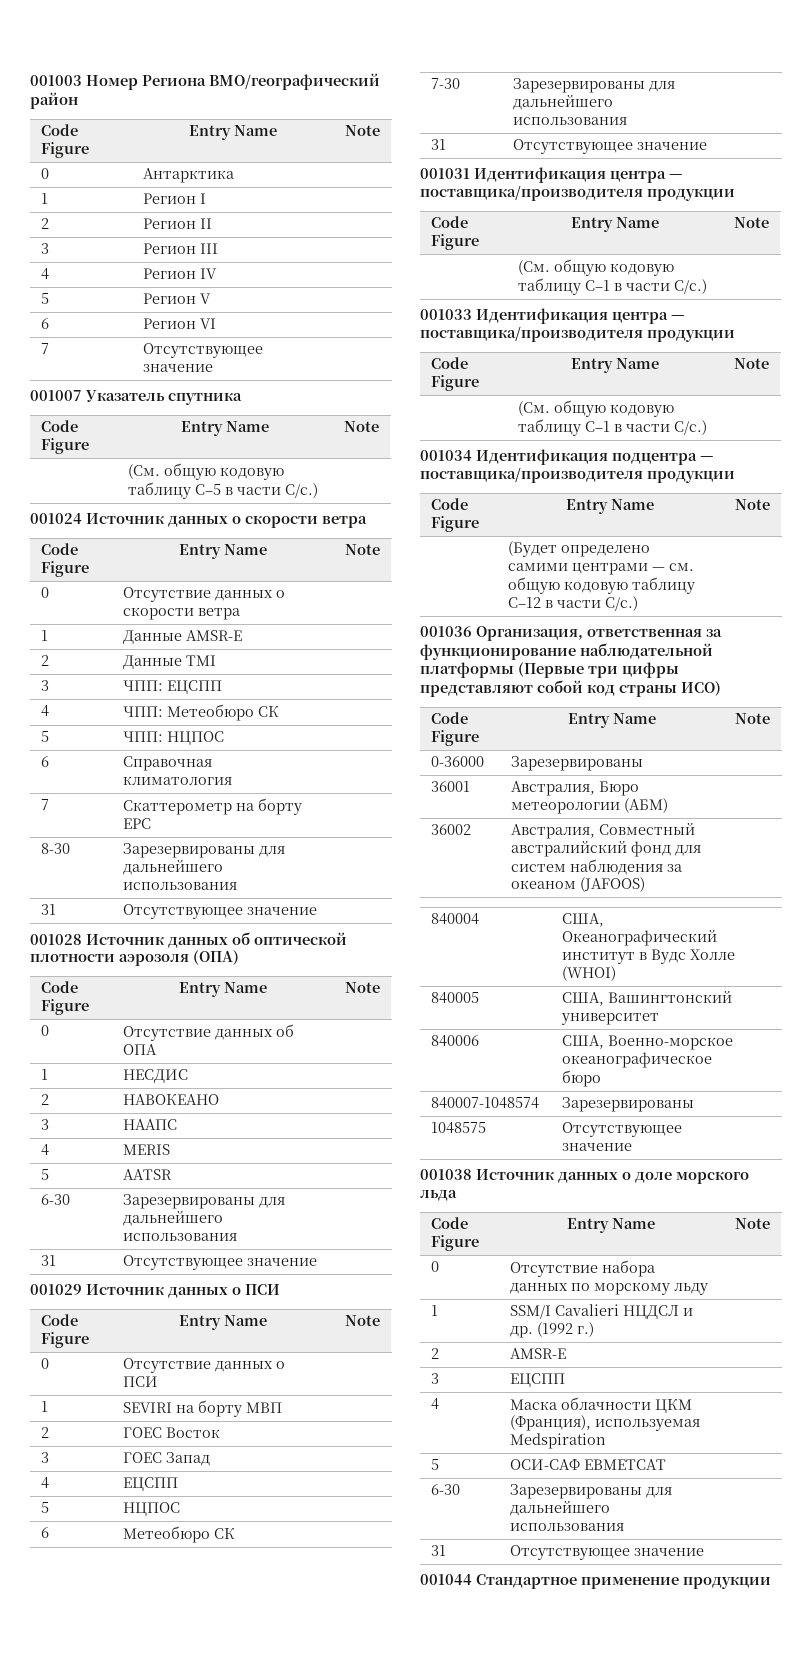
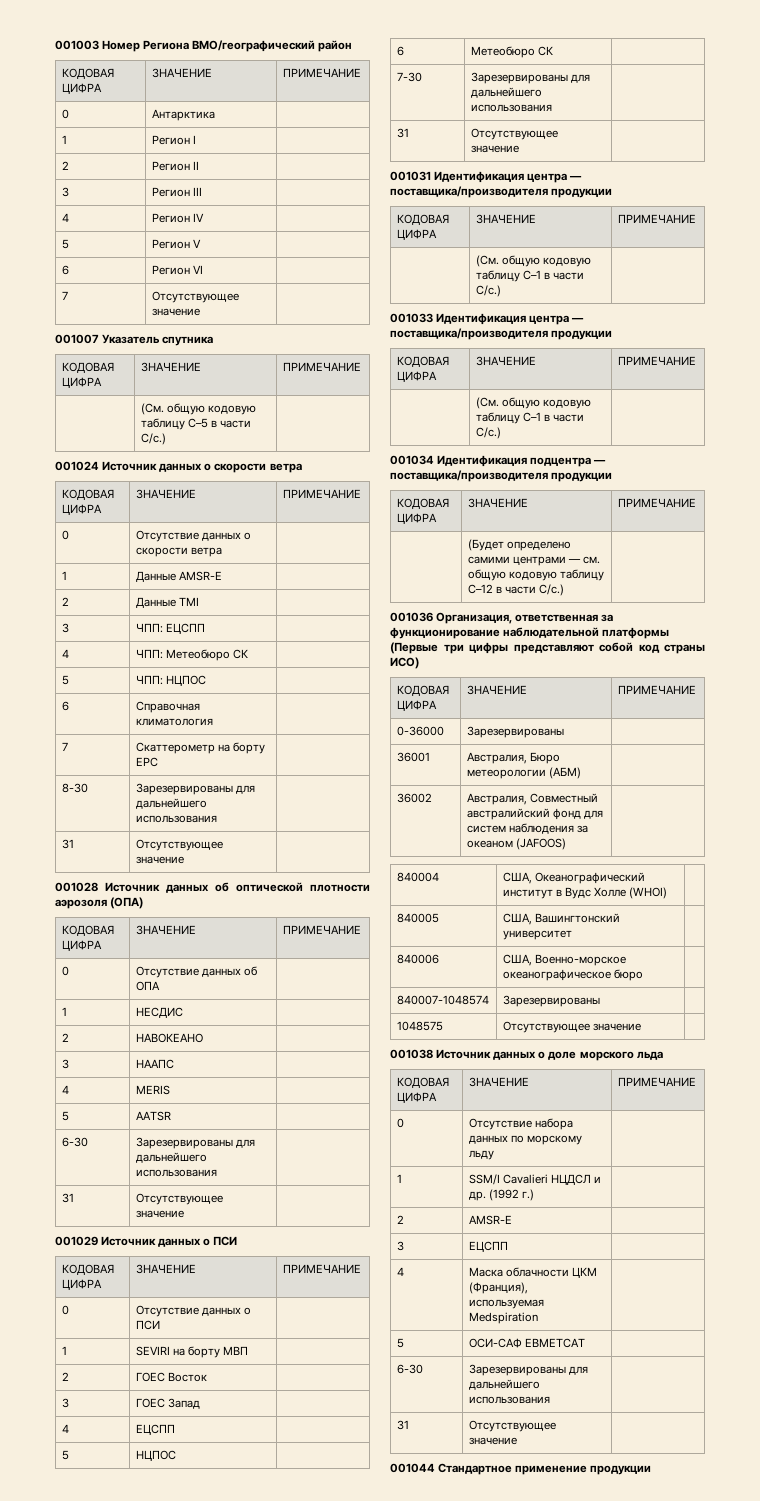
[41,124,79,136] [41,142,90,158] [188,125,277,140] [344,125,380,136] Code Figure | Entry Name | Note -> [61,68,114,79] [61,83,102,94] [151,68,212,78] [282,68,361,77] КОДОВАЯ ЦИФРА | ЗНАЧЕНИЕ | ПРИМЕЧАНИЕ
[41,420,79,432] [41,438,90,454] [180,421,269,436] [344,421,379,432] Code Figure | Entry Name | Note -> [61,362,114,373] [61,377,102,388] [140,362,201,372] [282,362,361,371] КОДОВАЯ ЦИФРА | ЗНАЧЕНИЕ | ПРИМЕЧАНИЕ
[41,543,79,555] [41,561,90,577] [178,544,267,559] [344,544,380,555] Code Figure | Entry Name | Note -> [61,489,114,500] [61,504,102,515] [135,489,196,499] [282,489,361,498] КОДОВАЯ ЦИФРА | ЗНАЧЕНИЕ | ПРИМЕЧАНИЕ
[41,981,79,993] [41,999,90,1015] [178,982,267,997] [344,982,380,993] Code Figure | Entry Name | Note -> [61,925,114,936] [61,940,102,951] [135,925,196,935] [282,925,361,934] КОДОВАЯ ЦИФРА | ЗНАЧЕНИЕ | ПРИМЕЧАНИЕ
[41,1314,79,1326] [41,1332,90,1348] [178,1315,267,1330] [344,1315,380,1326] Code Figure | Entry Name | Note -> [61,1264,114,1275] [61,1279,102,1290] [135,1264,196,1274] [282,1264,361,1273] КОДОВАЯ ЦИФРА | ЗНАЧЕНИЕ | ПРИМЕЧАНИЕ
[431,216,469,228] [431,234,480,250] [571,217,659,232] [734,217,769,228] Code Figure | Entry Name | Note -> [396,214,449,225] [396,229,437,240] [475,214,536,224] [617,214,696,223] КОДОВАЯ ЦИФРА | ЗНАЧЕНИЕ | ПРИМЕЧАНИЕ
[431,357,469,369] [431,375,480,391] [571,358,659,373] [734,358,769,369] Code Figure | Entry Name | Note -> [396,356,449,367] [396,371,437,382] [475,356,536,366] [617,356,696,365] КОДОВАЯ ЦИФРА | ЗНАЧЕНИЕ | ПРИМЕЧАНИЕ
[431,498,469,510] [431,516,480,532] [566,499,654,514] [734,499,770,510] Code Figure | Entry Name | Note -> [396,498,449,509] [396,513,437,524] [467,498,528,508] [617,498,696,507] КОДОВАЯ ЦИФРА | ЗНАЧЕНИЕ | ПРИМЕЧАНИЕ
[431,712,469,724] [431,730,480,746] [567,713,656,728] [734,713,770,724] Code Figure | Entry Name | Note -> [396,685,449,696] [396,700,437,711] [466,685,527,695] [617,685,696,694] КОДОВАЯ ЦИФРА | ЗНАЧЕНИЕ | ПРИМЕЧАНИЕ
[431,1217,469,1229] [431,1235,480,1251] [567,1218,655,1233] [734,1218,770,1229] Code Figure | Entry Name | Note -> [396,1077,449,1088] [396,1092,437,1103] [468,1077,529,1087] [617,1077,696,1086] КОДОВАЯ ЦИФРА | ЗНАЧЕНИЕ | ПРИМЕЧАНИЕ

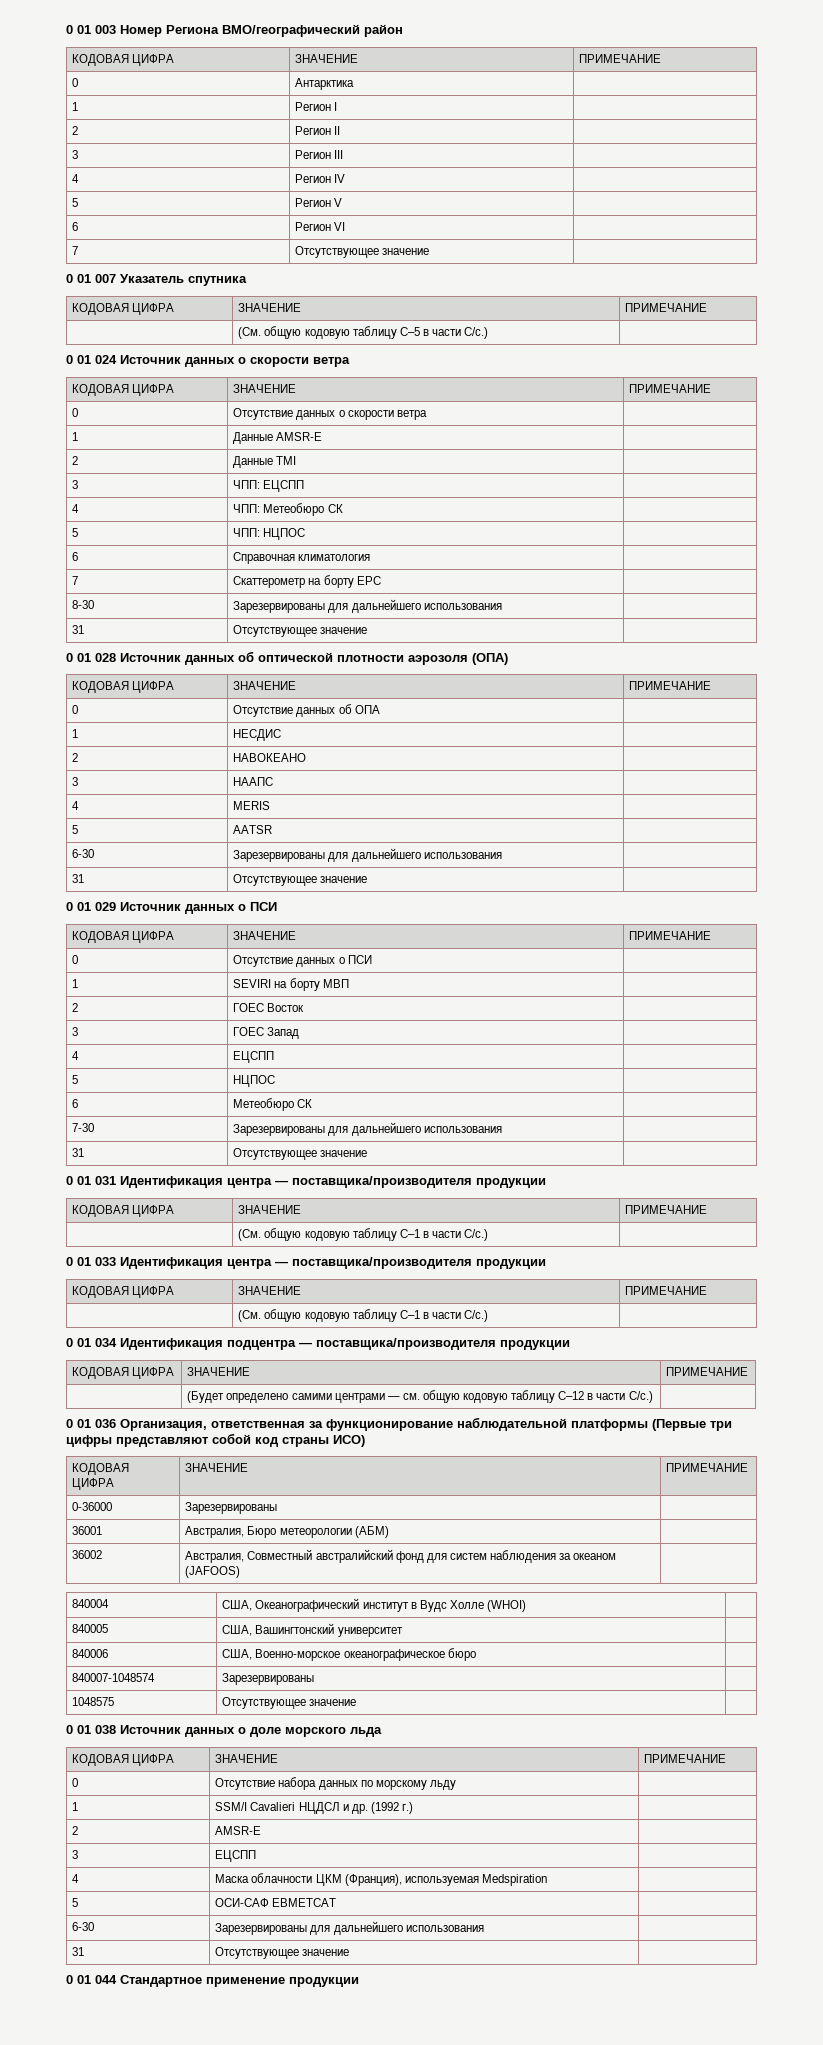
[55,40,99,50] 001003 -> [66,25,116,34] 0 01 003
[55,334,99,344] 001007 -> [66,274,116,283] 0 01 007
[55,461,99,471] 001024 -> [66,355,117,364] 0 01 024
[55,882,98,892] 001028 -> [66,653,116,662] 0 01 028
[55,1236,98,1246] 001029 -> [66,902,116,911] 0 01 029
[390,171,431,181] 001031 -> [66,1176,116,1185] 0 01 031
[390,313,433,323] 001033 -> [66,1257,116,1266] 0 01 033
[390,455,434,465] 001034 -> [66,1338,117,1347] 0 01 034
[390,612,433,622] 001036 -> [66,1419,116,1428] 0 01 036
[390,1049,433,1059] 001038 -> [66,1725,116,1734] 0 01 038
[390,1463,435,1473] 001044 -> [66,1975,117,1984] 0 01 044

